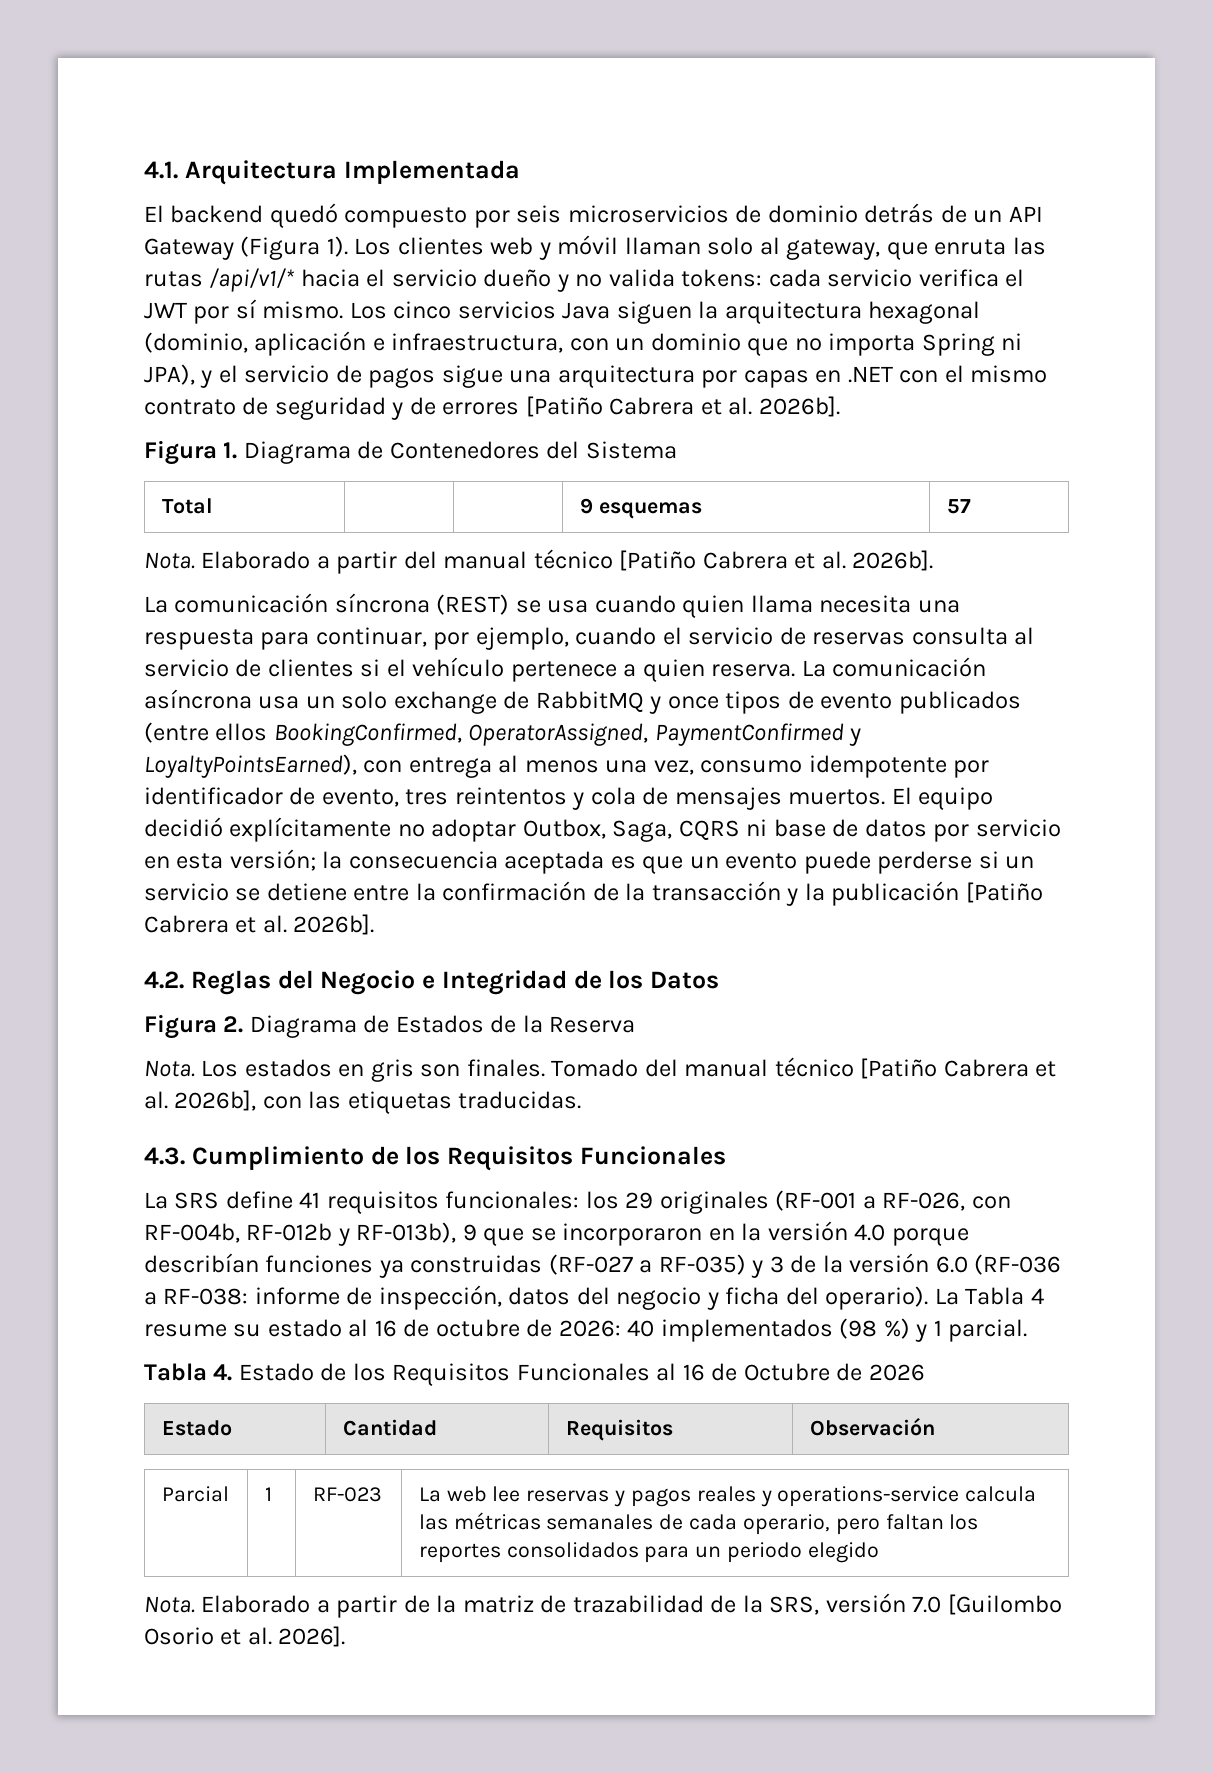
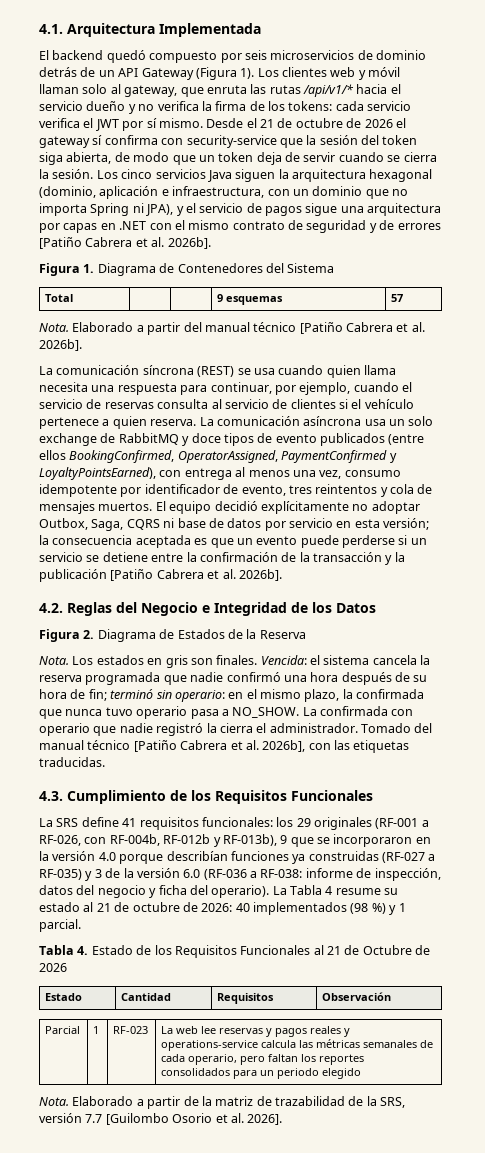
[608,269,675,287] valida -> [157,101,285,111] verifica la firma de los
(344, 310) none -> [206,118,406,128] [39,135,418,148] [39,152,437,165] [39,169,94,179] Desde el 21 de octubre de 2026 el gateway sí confirma con security-service que la sesión del token siga abierta, de modo que un token deja de servir cuando se cierra la sesión.
[667,696,719,709] once -> [191,433,221,443] doce
(545, 1068) none -> [260,655,431,665] [39,672,428,685] [39,689,425,702] [39,706,414,719] [39,723,358,736] Vencida: el sistema cancela la reserva programada que nadie confirmó una hora después de su hora de fin; terminó sin operario: en el mismo plazo, la confirmada que nunca tuvo operario pasa a NO_SHOW. La confirmada con operario que nadie registró la cierra el administrador.
[374,1320,397,1337] 16 -> [96,903,111,912] 21
[682,1364,705,1381] 16 -> [327,946,341,955] 21
[912,1596,942,1613] 7.0 -> [85,1114,103,1123] 7.7

